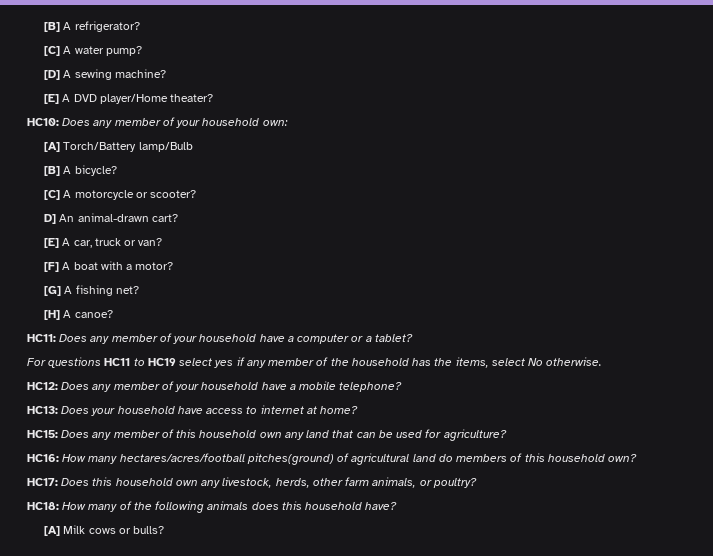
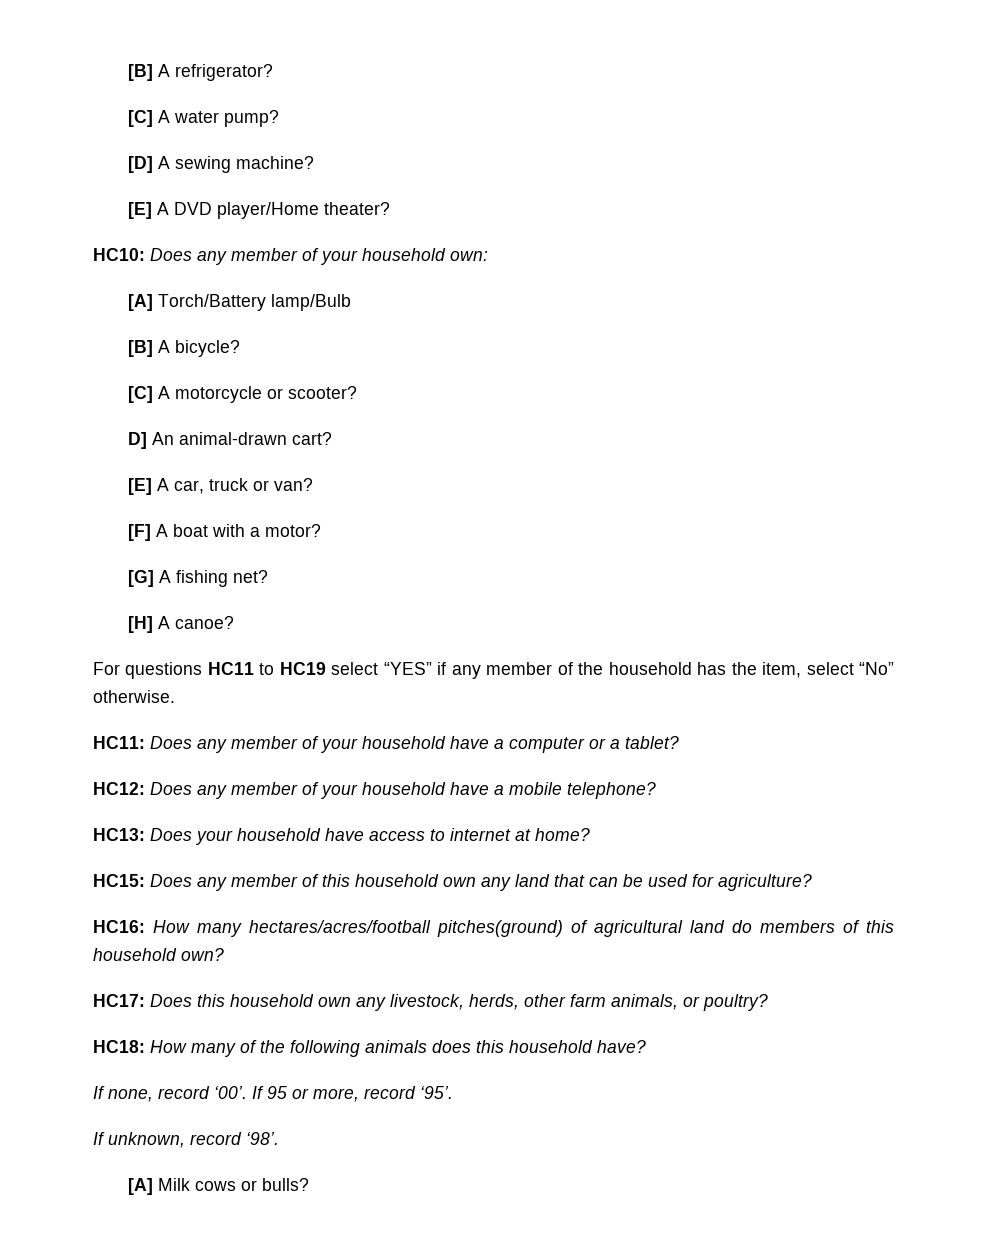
(113, 314) none -> [93,662,895,679] [93,690,175,703] // For questions HC11 to HC19 select “YES” if any member of the household has the item, select “No” otherwise.
[27,357,603,368] // For questions HC11 to HC19 select yes if any member of the household has the items, select No otherwise. -> (679, 742) none
(398, 506) none -> [93,1086,453,1102] [93,1132,279,1148] // If none, record ‘00’. If 95 or more, record ‘95’. // If unknown, record ‘98’.

